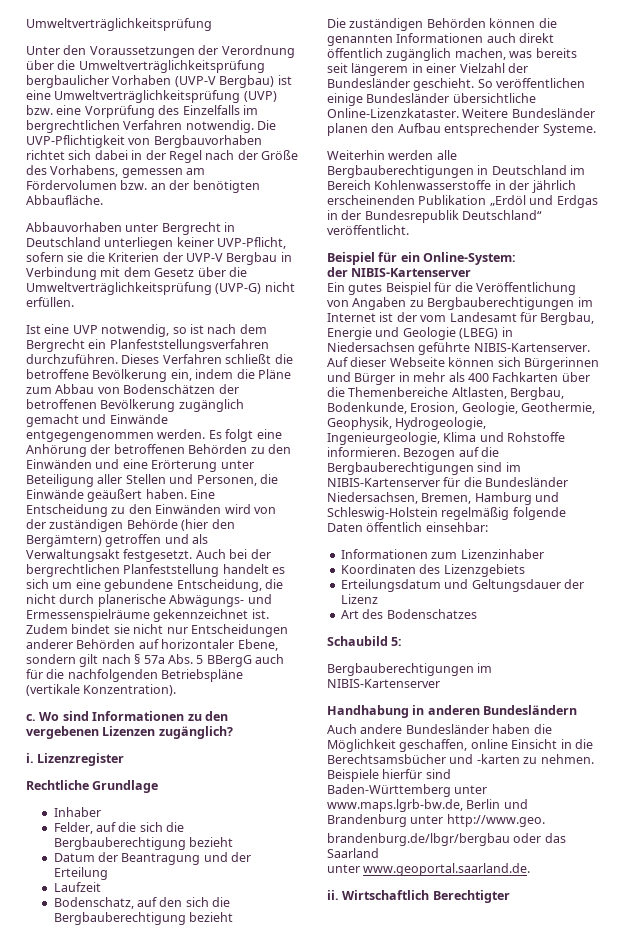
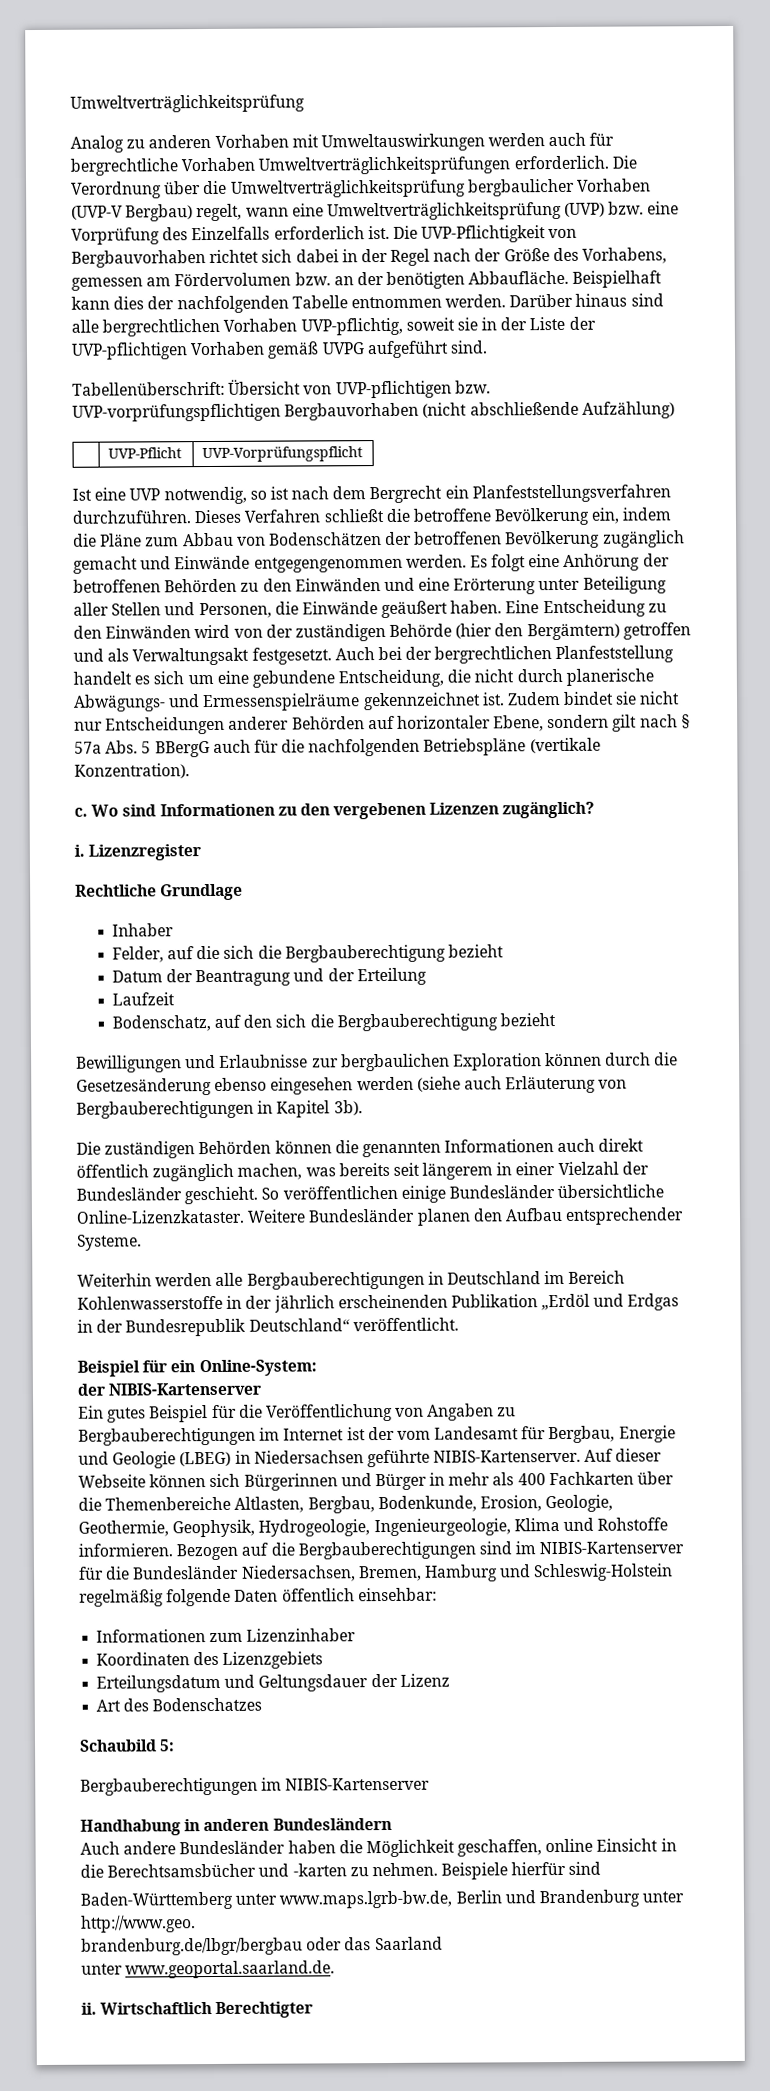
[26,45,219,58] Unter den Voraussetzungen der -> [70,132,615,153] [70,155,637,176] Analog zu anderen Vorhaben mit Umweltauswirkungen werden auch für bergrechtliche Vorhaben Umweltverträglichkeitsprüfungen erforderlich. Die
[277,75,292,85] ist -> [196,203,289,222] regelt, wann
[242,105,258,115] [26,120,254,133] im bergrechtlichen Verfahren notwendig. -> [273,225,390,240] erforderlich ist.
[26,222,236,235] [26,237,287,250] [26,252,292,265] [26,267,247,280] [26,282,295,295] [26,297,74,307] // Abbauvorhaben unter Bergrecht in Deutschland unterliegen keiner UVP-Pflicht, sofern sie die Kriterien der UVP-V Bergbau in Verbindung mit dem Gesetz über die Umweltverträglichkeitsprüfung (UVP-G) nicht erfüllen. -> [572,270,663,288] [71,293,664,314] [71,316,596,337] [71,340,488,360] [72,379,491,399] [72,401,675,422] [107,447,182,459] [201,446,363,463] Beispielhaft kann dies der nachfolgenden Tabelle entnommen werden. Darüber hinaus sind alle bergrechtlichen Vorhaben UVP-pflichtig, soweit sie in der Liste der UVP-pflichtigen Vorhaben gemäß UVPG aufgeführt sind. // Tabellenüberschrift: Übersicht von UVP-pflichtigen bzw. UVP-vorprüfungspflichtigen Bergbauvorhaben (nicht abschließende Aufzählung) // | UVP-Pflicht | UVP-Vorprüfungspflicht
(233, 917) none -> [76,1052,679,1073] [76,1075,628,1096] [76,1100,363,1119] // Bewilligungen und Erlaubnisse zur bergbaulichen Exploration können durch die Gesetzesänderung ebenso eingesehen werden (siehe auch Erläuterung von Bergbauberechtigungen in Kapitel 3b).

